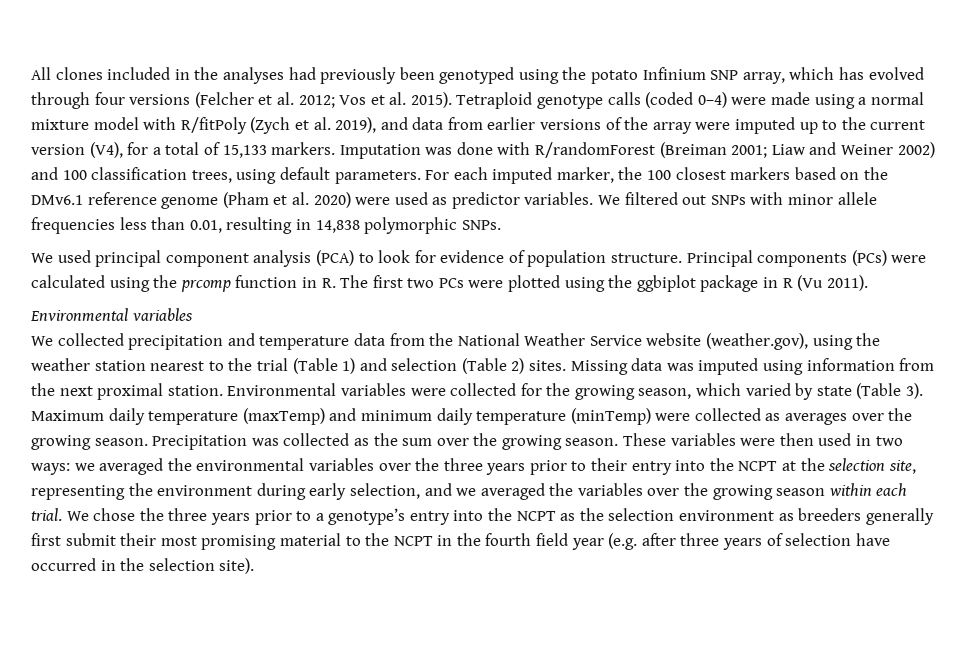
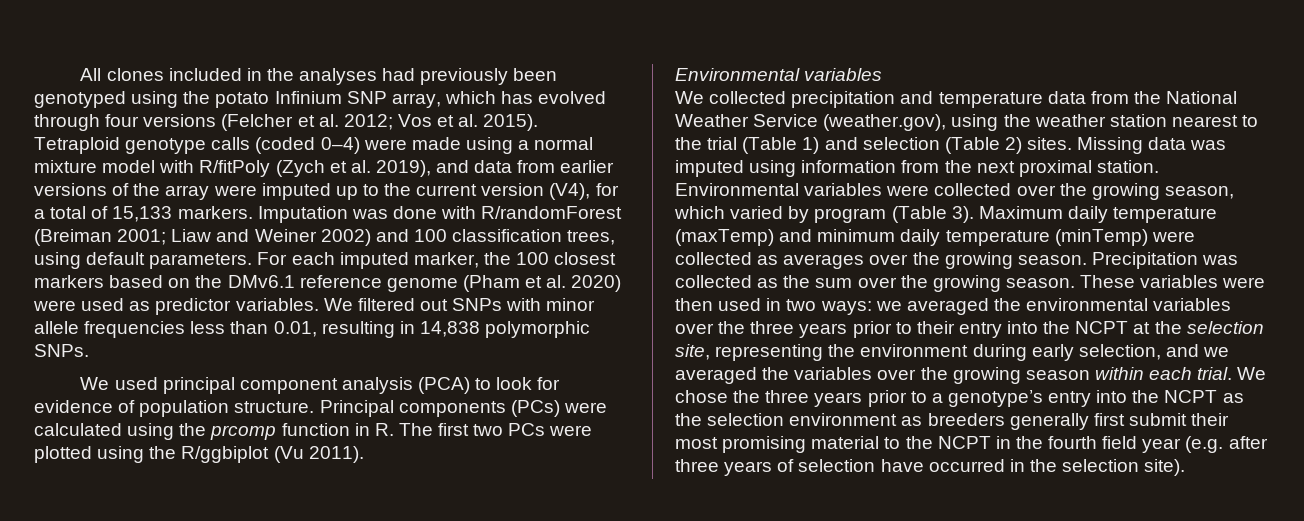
[636,275,793,292] ggbiplot package in R -> [181,446,270,463] R/ggbiplot
[646,333,702,346] website -> (819, 120) none
[520,383,542,396] for -> [1016,185,1056,196] over
[816,386,852,396] state -> [814,208,887,223] program

